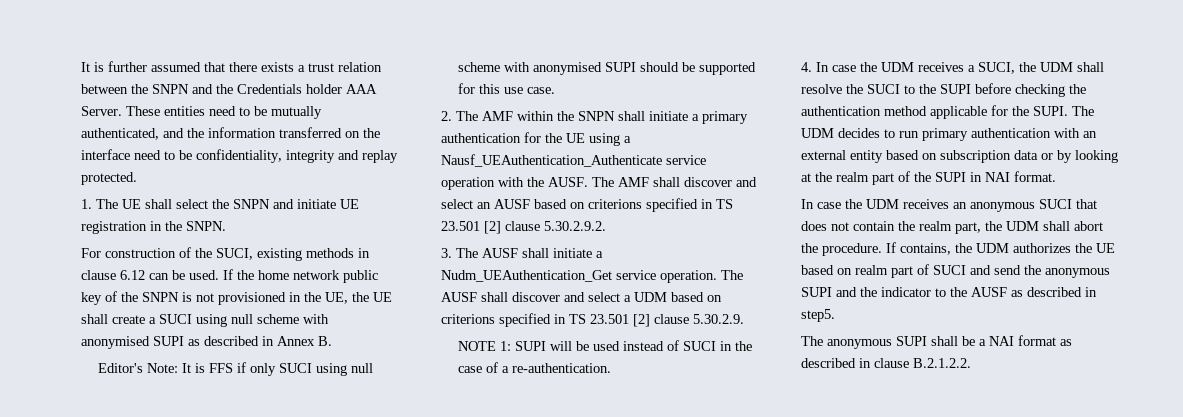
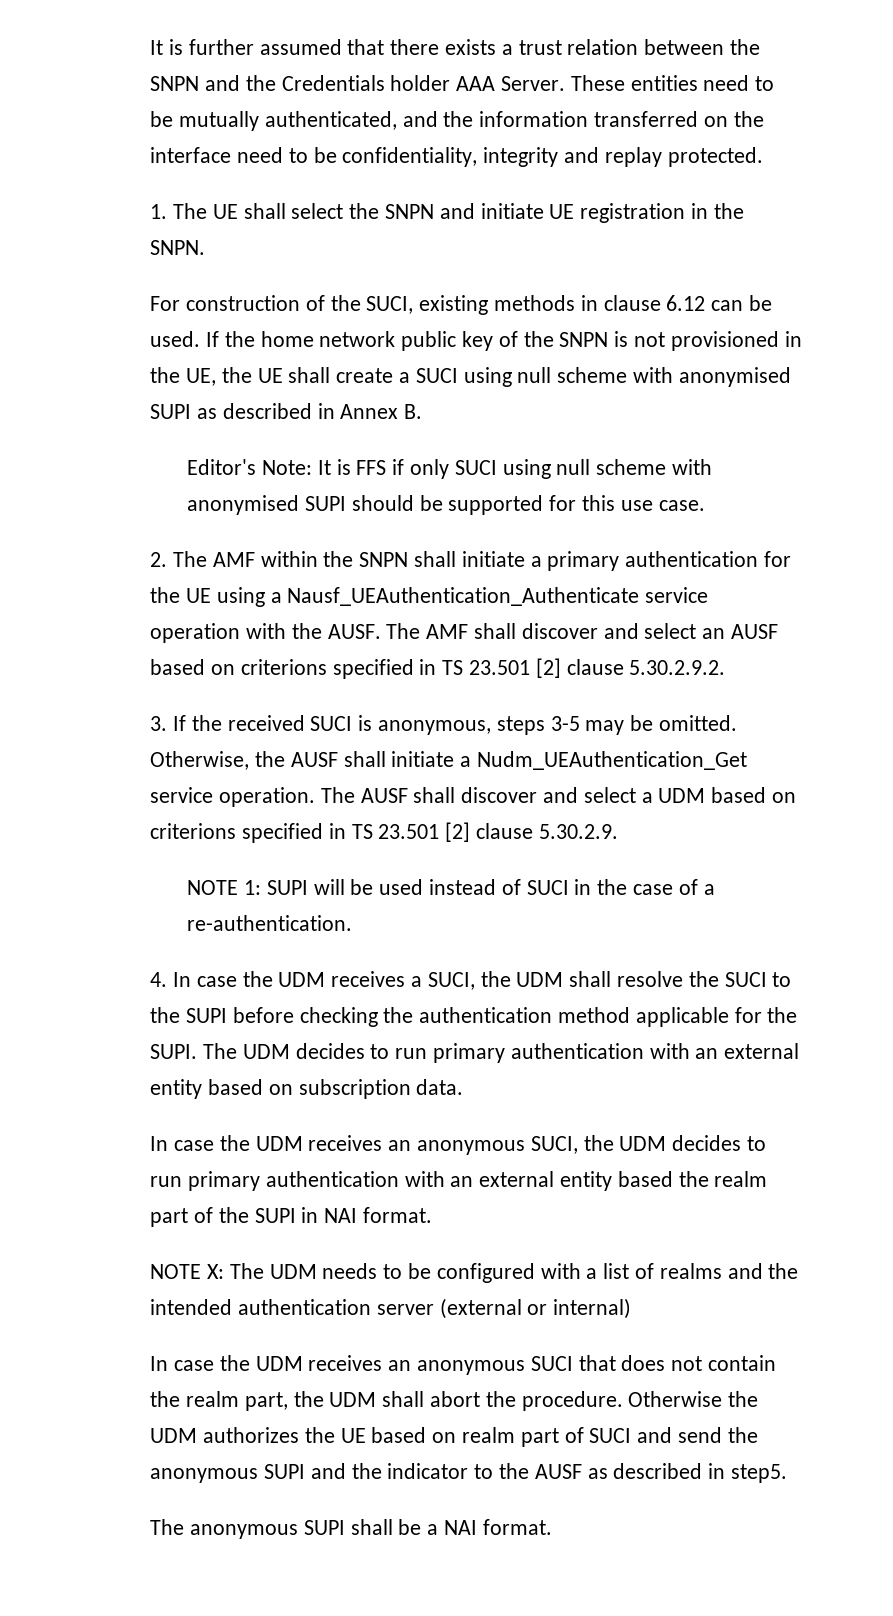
[455,248,478,258] The -> [172,715,737,735] [150,751,285,770] If the received SUCI is anonymous, steps 3-5 may be omitted. Otherwise, the
[1013,150,1118,163] [800,173,811,182] data or by looking at -> [416,1079,464,1095] [150,1135,766,1155] [150,1171,673,1191] data. // In case the UDM receives an anonymous SUCI, the UDM decides to run primary authentication with an external entity based
(1056, 176) none -> [150,1263,799,1283] [150,1298,632,1319] // NOTE X: The UDM needs to be configured with a list of realms and the intended authentication server (external or internal)
[885,242,951,255] If contains, -> [628,1391,723,1407] Otherwise
[1017,335,1072,346] [800,358,971,368] format as described in clause B.2.1.2.2. -> [482,1519,552,1535] format.

